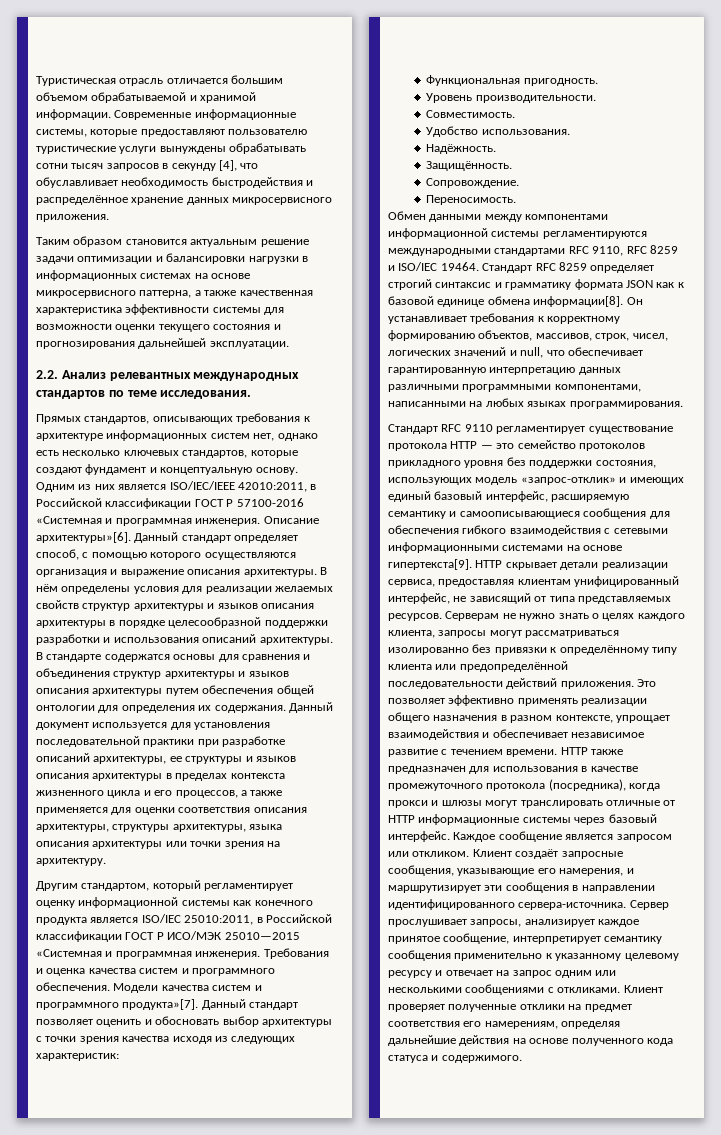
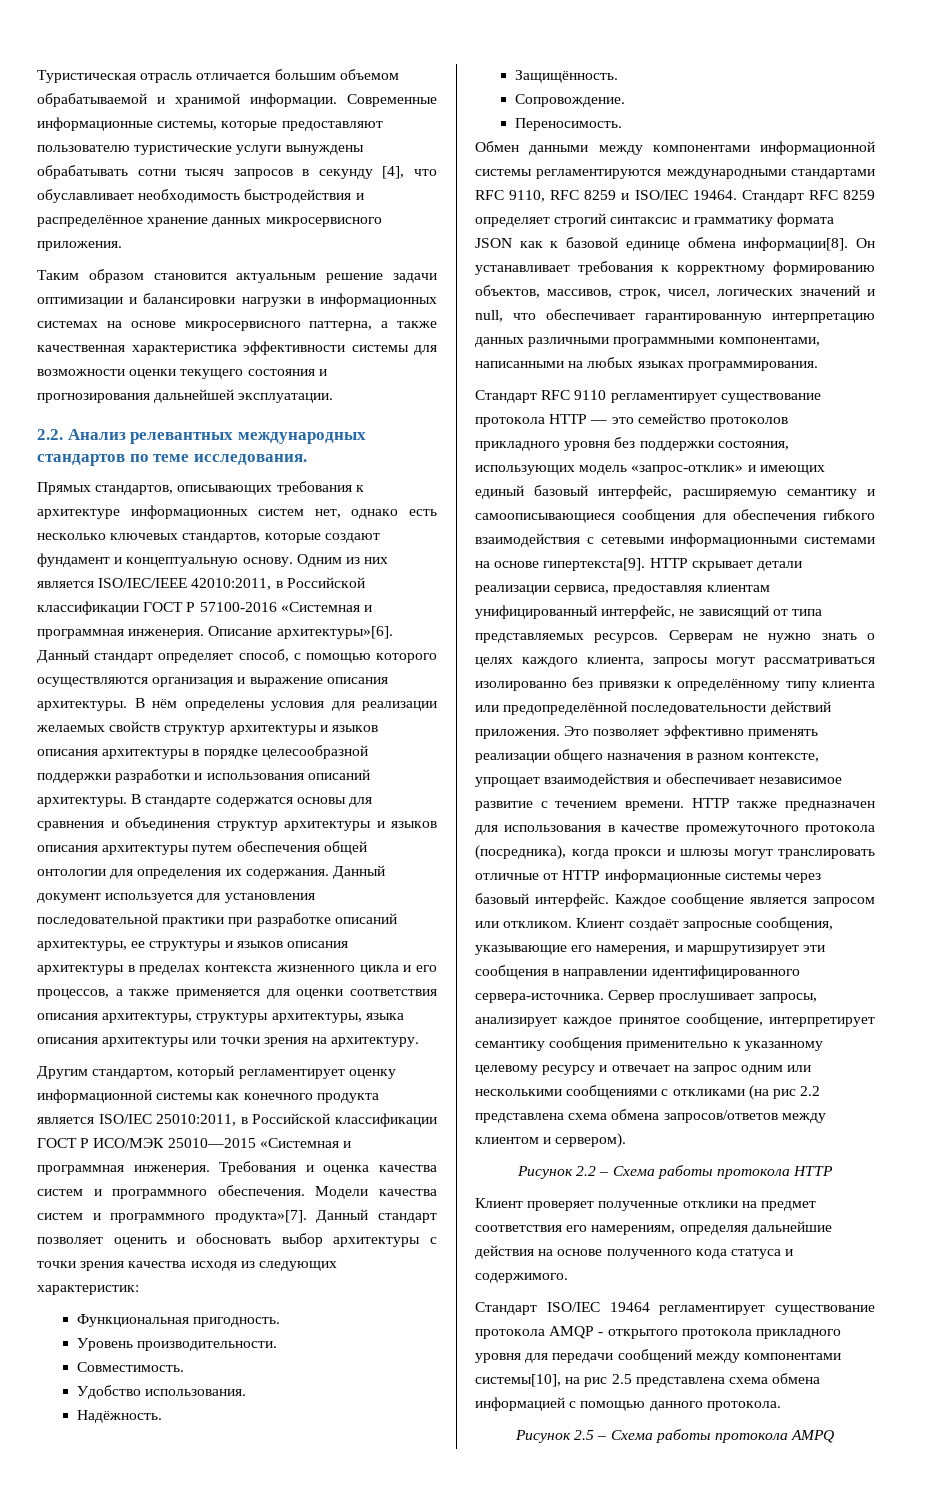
[557,987,621,993] откликами. -> [672,1085,821,1100] [475,1109,826,1123] [475,1133,627,1148] [516,1165,834,1179] откликами (на рис 2.2 представлена схема обмена запросов/ответов между клиентом и сервером). // Рисунок 2.2 – Схема работы протокола HTTP //
(522, 1059) none -> [475,1302,875,1315] [475,1326,841,1339] [475,1349,841,1363] [475,1373,821,1387] [475,1397,781,1411] [514,1429,835,1443] // Стандарт ISO/IEC 19464 регламентирует существование протокола AMQP - открытого протокола прикладного уровня для передачи сообщений между компонентами системы[10], на рис 2.5 представлена схема обмена информацией с помощью данного протокола. // Рисунок 2.5 – Схема работы протокола AMPQ

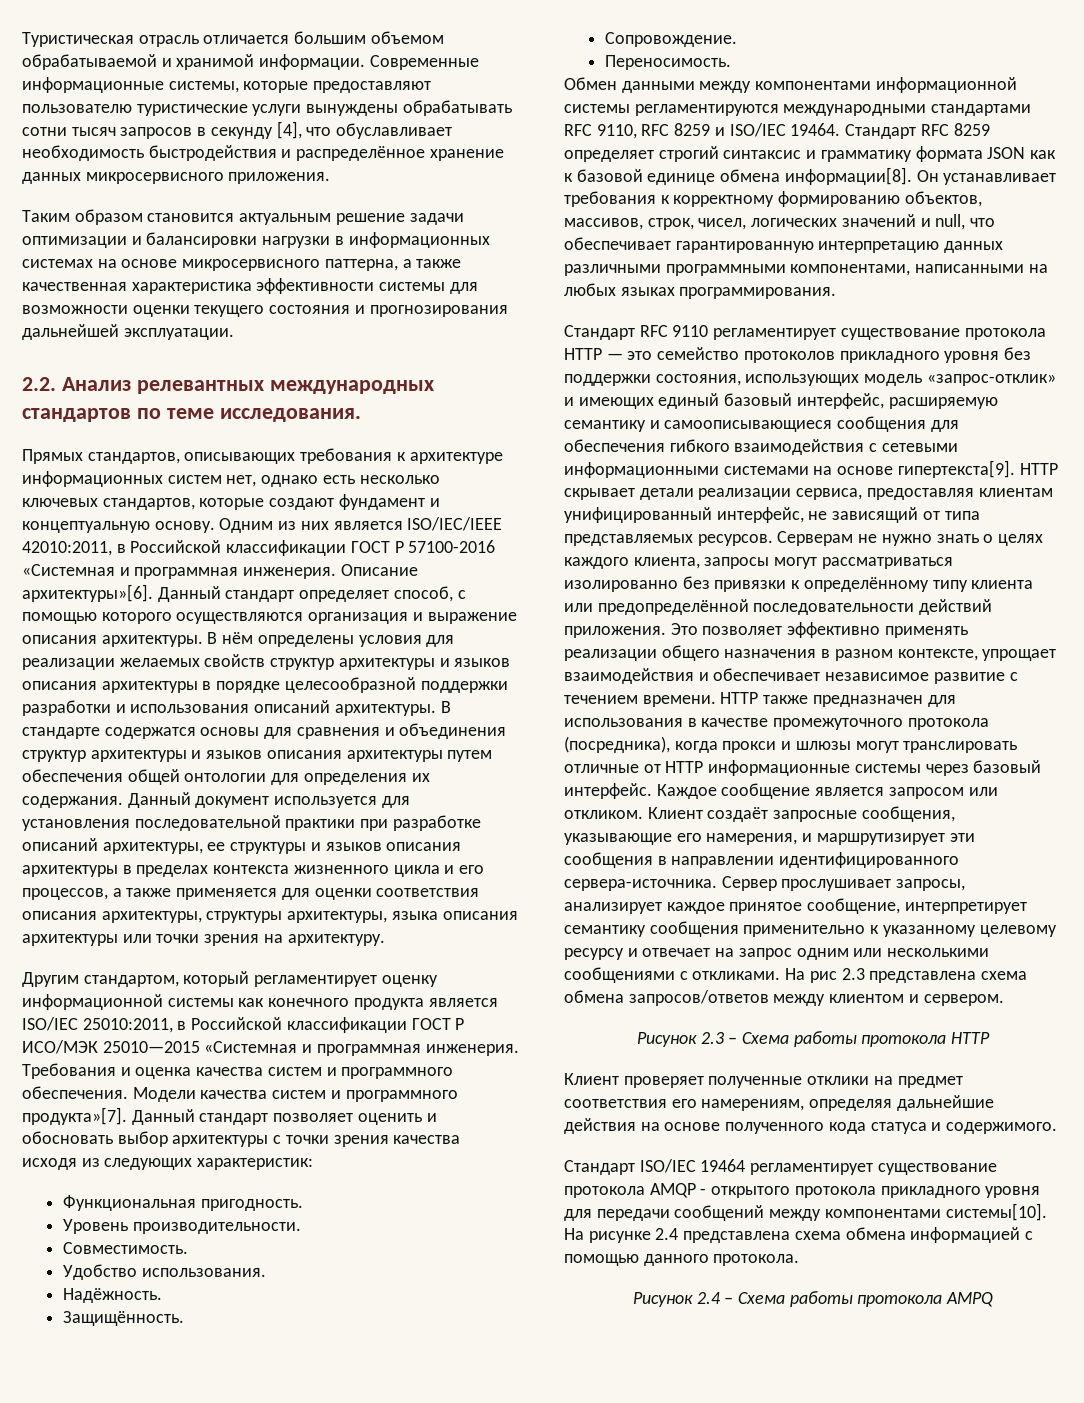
[672,1085,821,1100] откликами (на рис 2.2 -> [692,968,865,983] откликами. На рис 2.3
[555,1133,627,1148] [516,1166,597,1179] сервером). // Рисунок 2.2 -> [923,994,1004,1006] [636,1032,724,1047] сервером. // Рисунок 2.3
[475,1374,632,1387] системы[10], на рис 2.5 -> [945,1203,1047,1221] [564,1228,679,1243] системы[10]. На рисунке 2.4
[574,1430,595,1440] 2.5 -> [696,1292,721,1304] 2.4

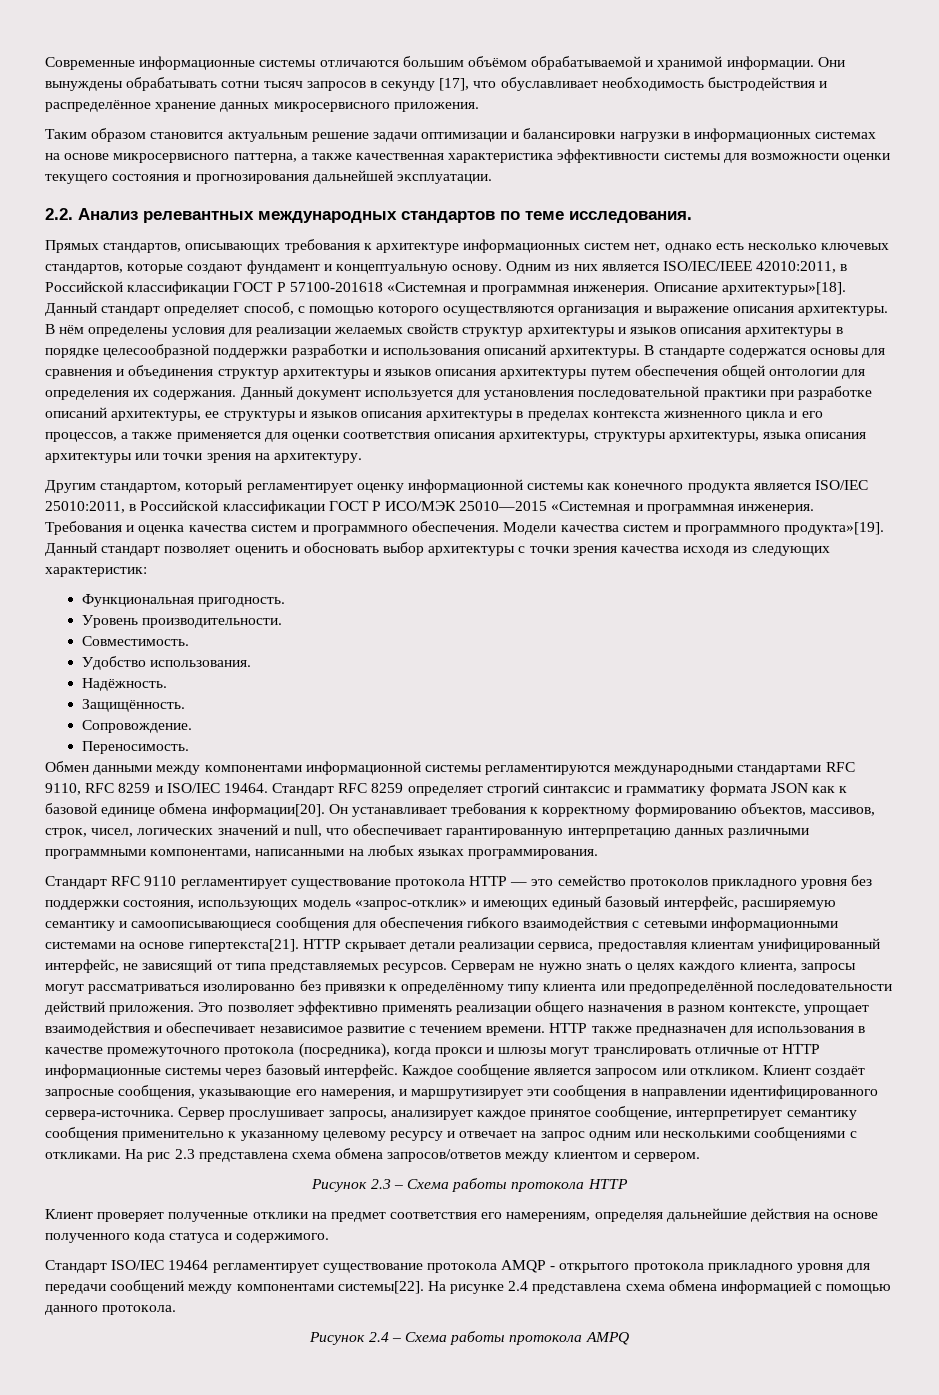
[22,31,444,47] [22,54,479,70] [22,77,432,93] [22,104,302,116] Туристическая отрасль отличается большим объемом обрабатываемой и хранимой информации. Современные информационные системы, которые предоставляют пользователю туристические услуги -> [45,56,845,70] Современные информационные системы отличаются большим объёмом обрабатываемой и хранимой информации. Они
[276,121,302,139] [4], -> [439,78,470,91] [17],
[408,540,496,553] 57100-2016 -> [289,282,383,292] 57100-201618
[22,584,153,602] архитектуры»[6]. -> [721,282,846,295] архитектуры»[18].
[22,1107,127,1125] продукта»[7]. -> [784,522,885,535] продукта»[19].
[784,167,912,185] информации[8]. -> [211,803,325,817] информации[20].
[897,460,1015,478] гипертекста[9]. -> [188,939,299,952] гипертекста[21].
[945,1203,1047,1221] системы[10]. -> [337,1281,424,1294] системы[22].

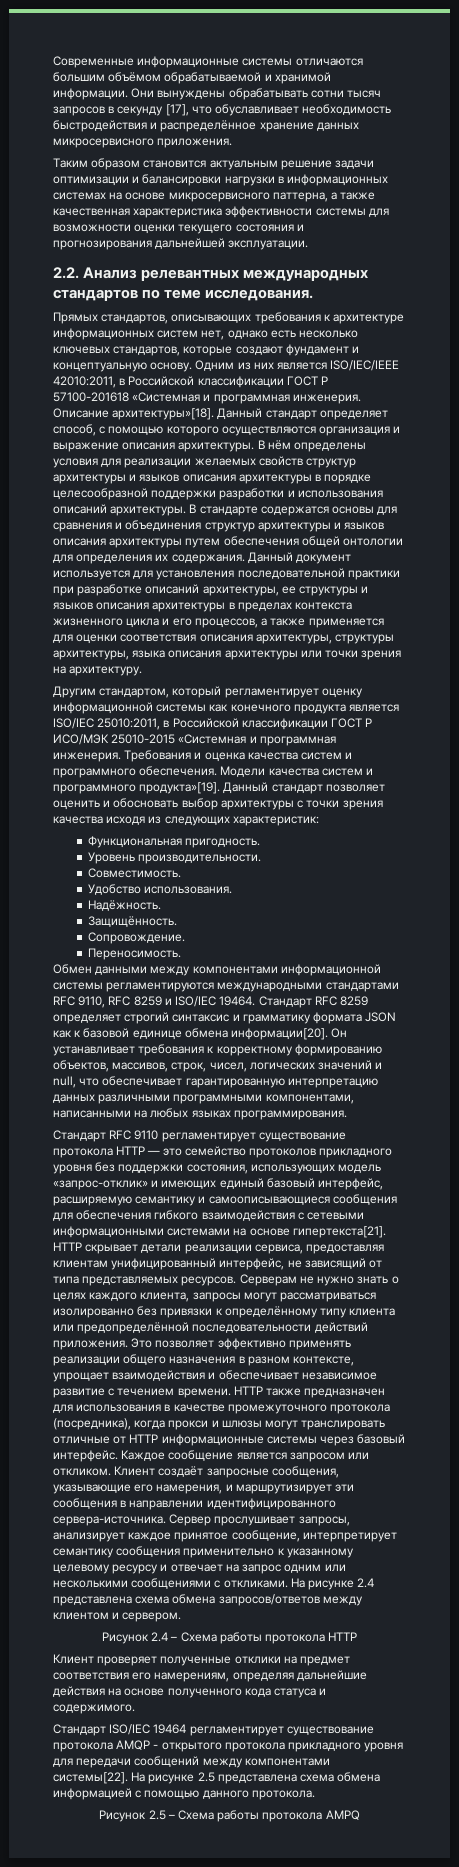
[459,501,548,511] 25010—2015 -> [111,734,176,744] 25010-2015
[147,1149,195,1162] рис 2.3 -> [308,1578,375,1590] рисунке 2.4
[370,1179,391,1189] 2.3 -> [151,1632,169,1642] 2.4
[508,1281,529,1291] 2.4 -> [197,1772,215,1782] 2.5
[368,1332,389,1342] 2.4 -> [148,1810,166,1820] 2.5

